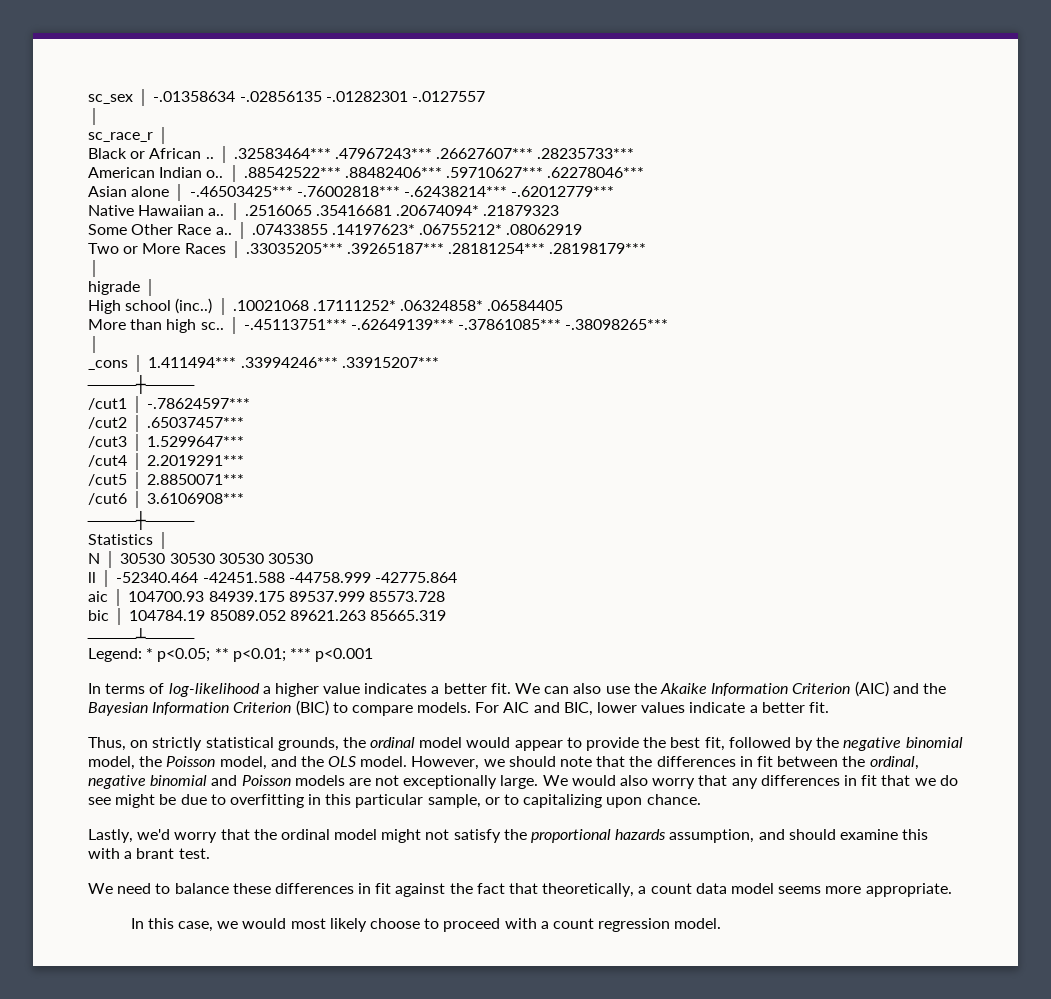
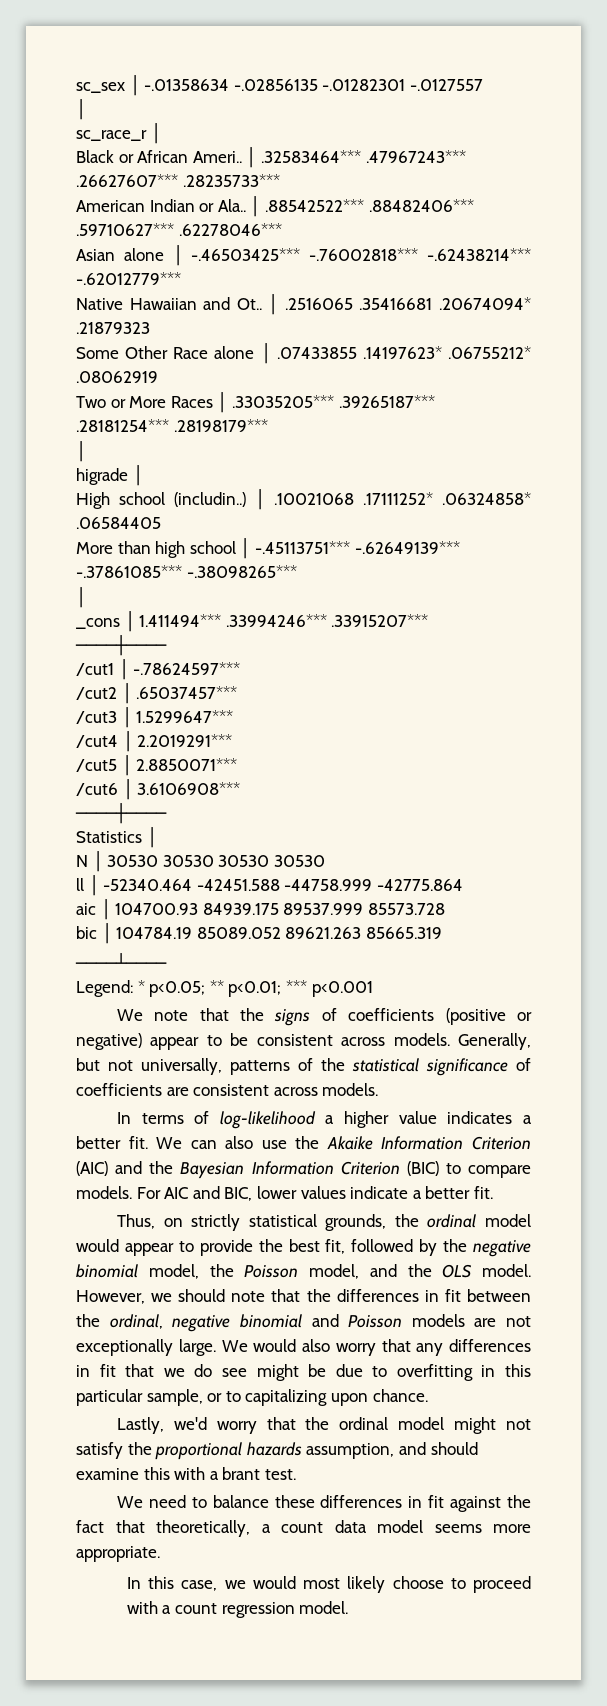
[205,157,214,159] .. -> [192,151,242,163] Ameri..
[206,170,224,178] o.. -> [199,199,246,212] or Ala..
[208,208,225,216] a.. -> [203,297,262,310] and Ot..
[215,227,232,235] a.. -> [214,346,255,359] alone
[175,298,213,314] (inc..) -> [174,492,246,507] (includin..)
[200,322,224,330] sc.. -> [189,541,236,554] school
(374, 655) none -> [116,1008,532,1026] [76,1033,531,1050] [76,1058,531,1076] [76,1083,379,1096] // We note that the signs of coefficients (positive or negative) appear to be consistent across models. Generally, but not universally, patterns of the statistical significance of coefficients are consistent across models.

